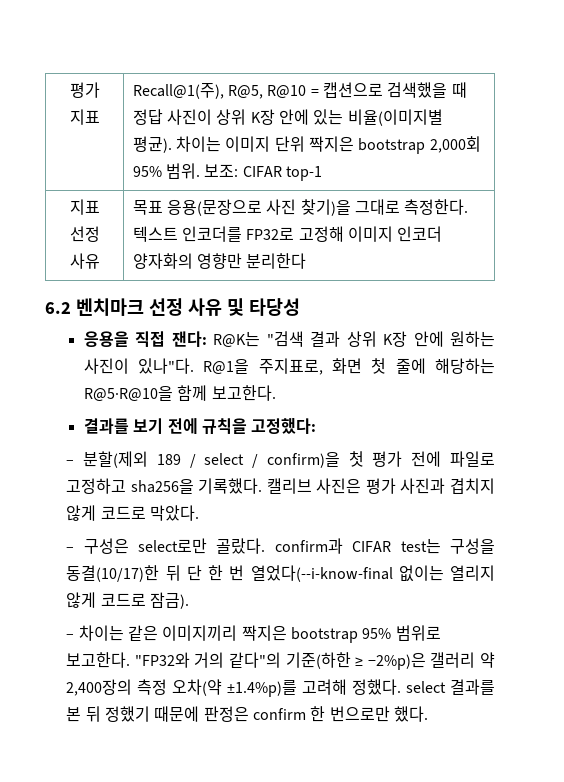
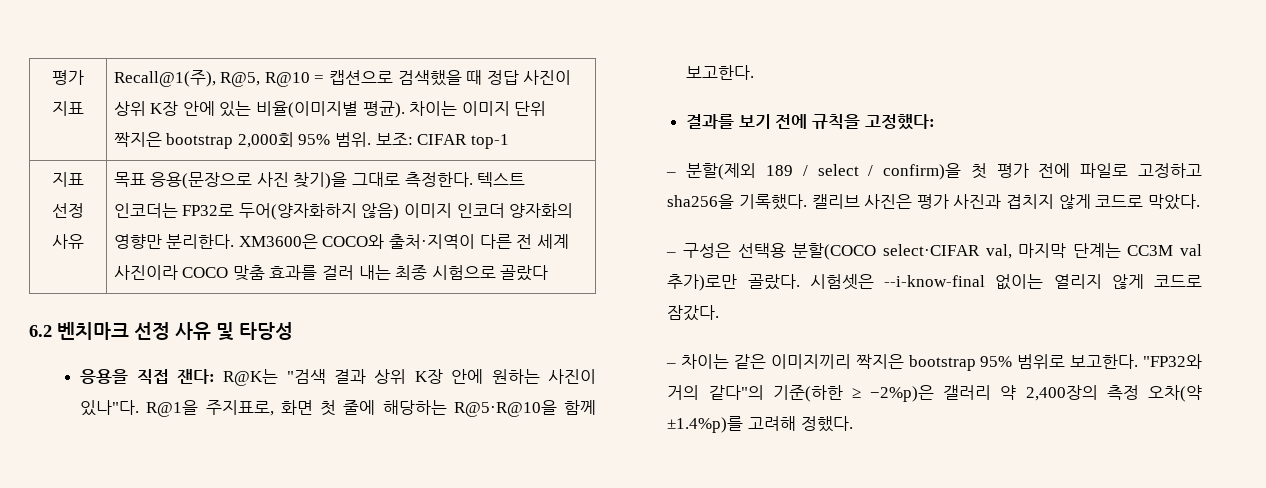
[182,226,443,242] [132,253,307,269] 인코더를 FP32로 고정해 이미지 인코더 양자화의 영향만 분리한다 -> [113,203,574,220] [113,234,569,249] [113,265,549,281] 인코더는 FP32로 두어(양자화하지 않음) 이미지 인코더 양자화의 영향만 분리한다. XM3600은 COCO와 출처·지역이 다른 전 세계 사진이라 COCO 맞춤 효과를 걸러 내는 최종 시험으로 골랐다
[138,538,495,554] [66,565,393,582] select로만 골랐다. confirm과 CIFAR test는 구성을 동결(10/17)한 뒤 단 한 번 열었다(--i-know-final -> [737,243,1202,260] [667,274,986,291] 선택용 분할(COCO select·CIFAR val, 마지막 단계는 CC3M val 추가)로만 골랐다. 시험셋은 --i-know-final
[149,592,189,609] 잠금). -> [667,305,720,321] 잠갔다.
[406,679,496,695] [66,706,428,722] select 결과를 본 뒤 정했기 때문에 판정은 confirm 한 번으로만 했다. -> (853, 424) none

